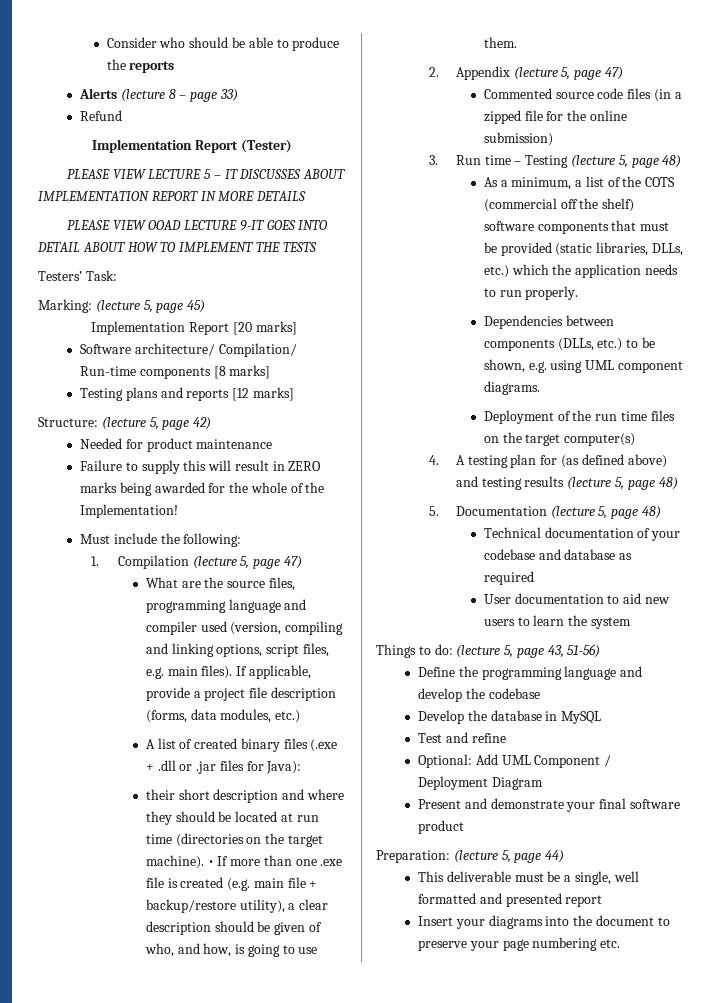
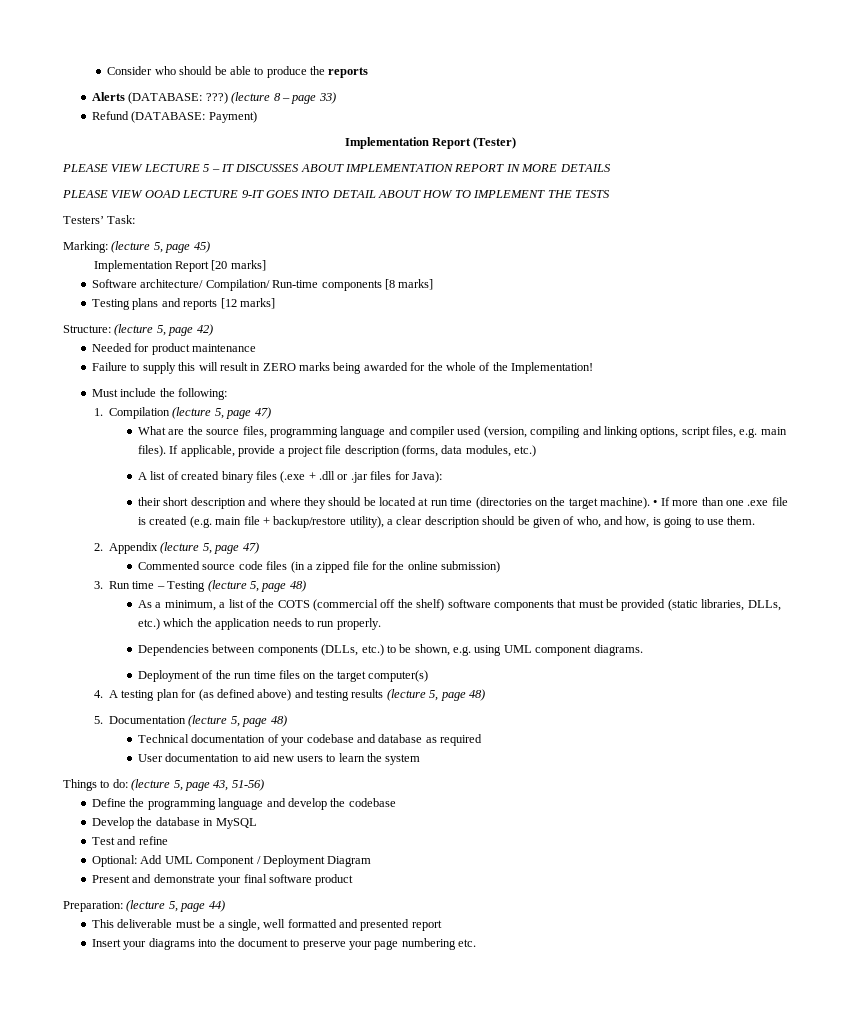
(118, 93) none -> [128,92,228,104] (DATABASE: ???)
(123, 115) none -> [131,111,257,123] (DATABASE: Payment)

